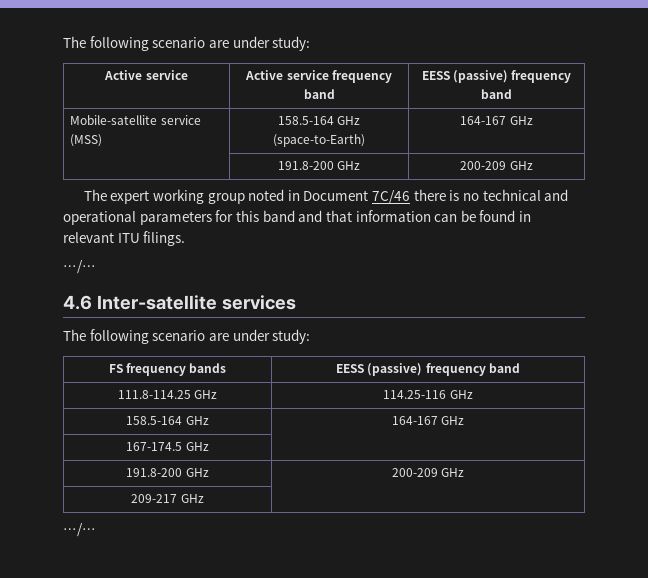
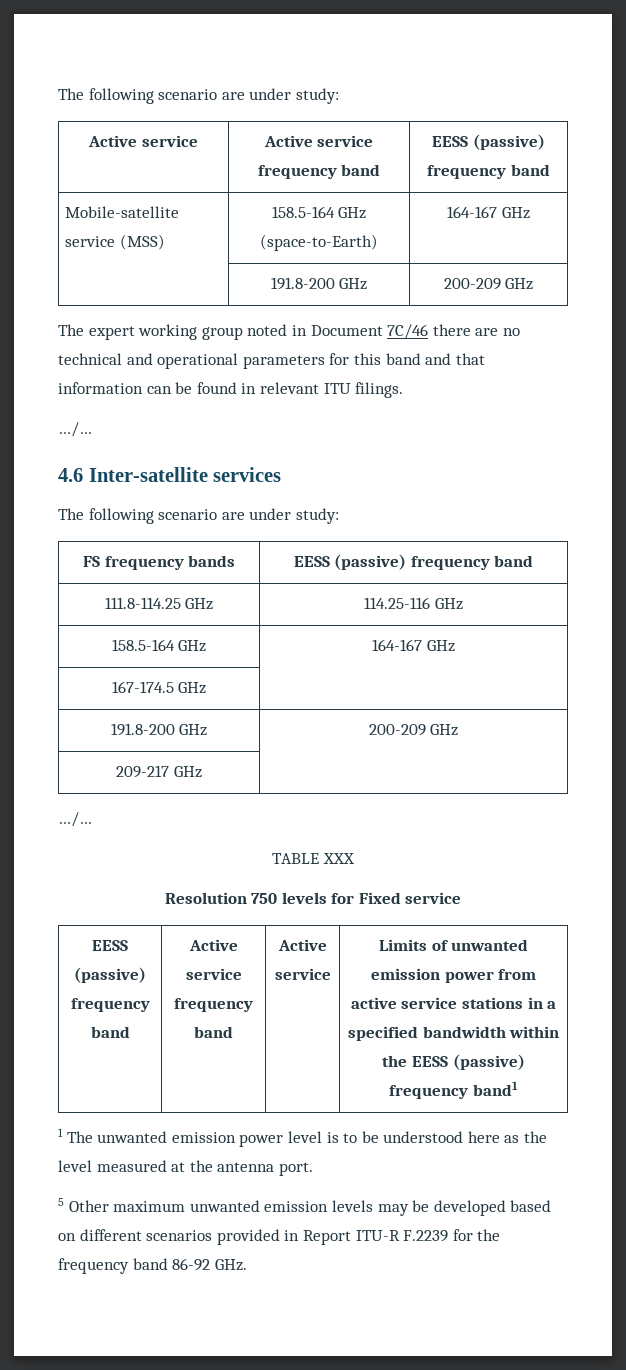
[449,190,460,201] is -> [475,328,499,336] are
(96, 530) none -> [272,853,355,864] [164,892,462,904] [92,940,128,951] [74,967,146,983] [70,998,150,1012] [90,1026,130,1038] [188,939,238,951] [185,968,242,980] [174,998,253,1012] [194,1026,233,1038] [277,939,327,951] [274,968,331,980] [378,939,529,951] [370,968,537,983] [350,997,557,1009] [347,1026,560,1041] [382,1054,525,1070] [389,1081,518,1099] [58,1128,548,1147] [58,1160,313,1176] [58,1198,552,1216] [58,1229,501,1245] [58,1258,247,1274] // TABLE XXX // Resolution 750 levels for Fixed service // EESS (passive) frequency band | Active service frequency band | Active service | Limits of unwanted emission power from active service stations in a specified bandwidth within the EESS (passive) frequency band1 // 1 The unwanted emission power level is to be understood here as the level measured at the antenna port. // 5 Other maximum unwanted emission levels may be developed based on different scenarios provided in Report ITU-R F.2239 for the frequency band 86-92 GHz.

